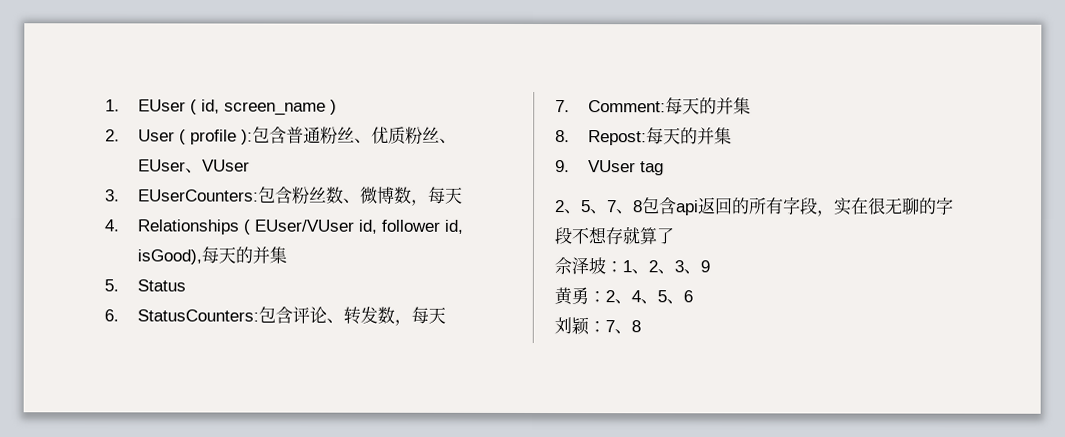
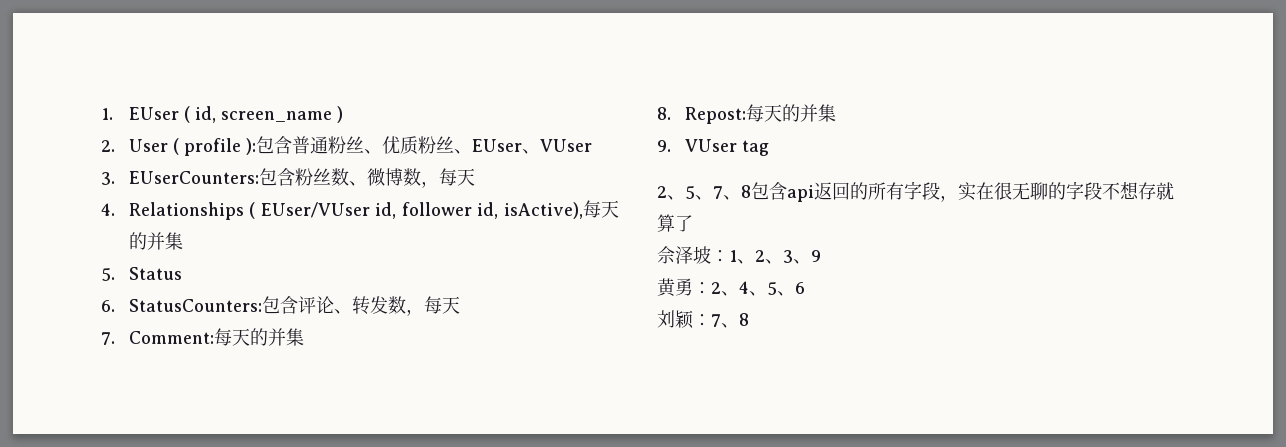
[137,249,203,265] isGood), -> [504,202,583,219] isActive),

